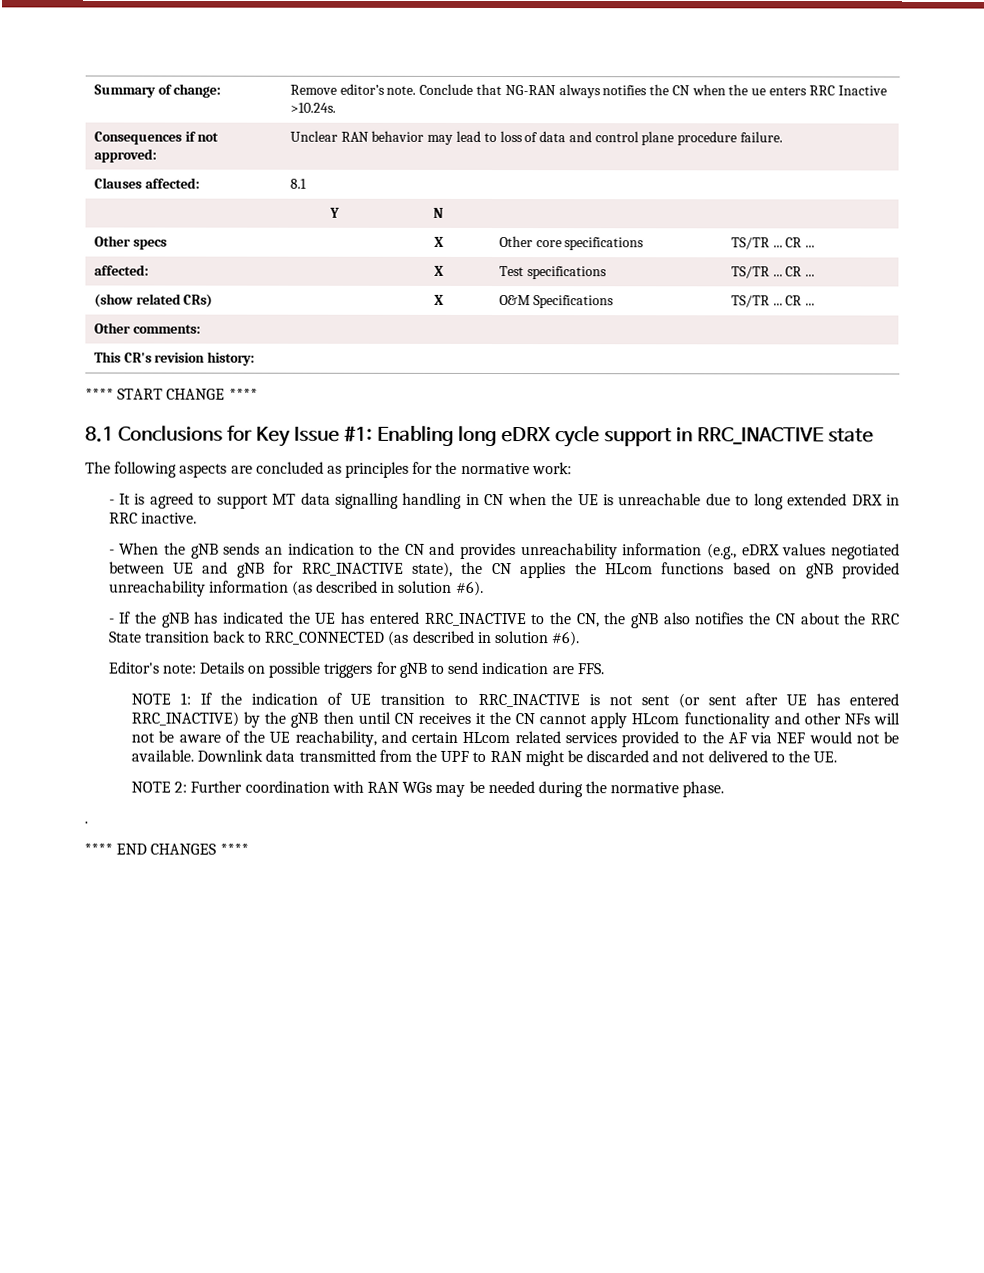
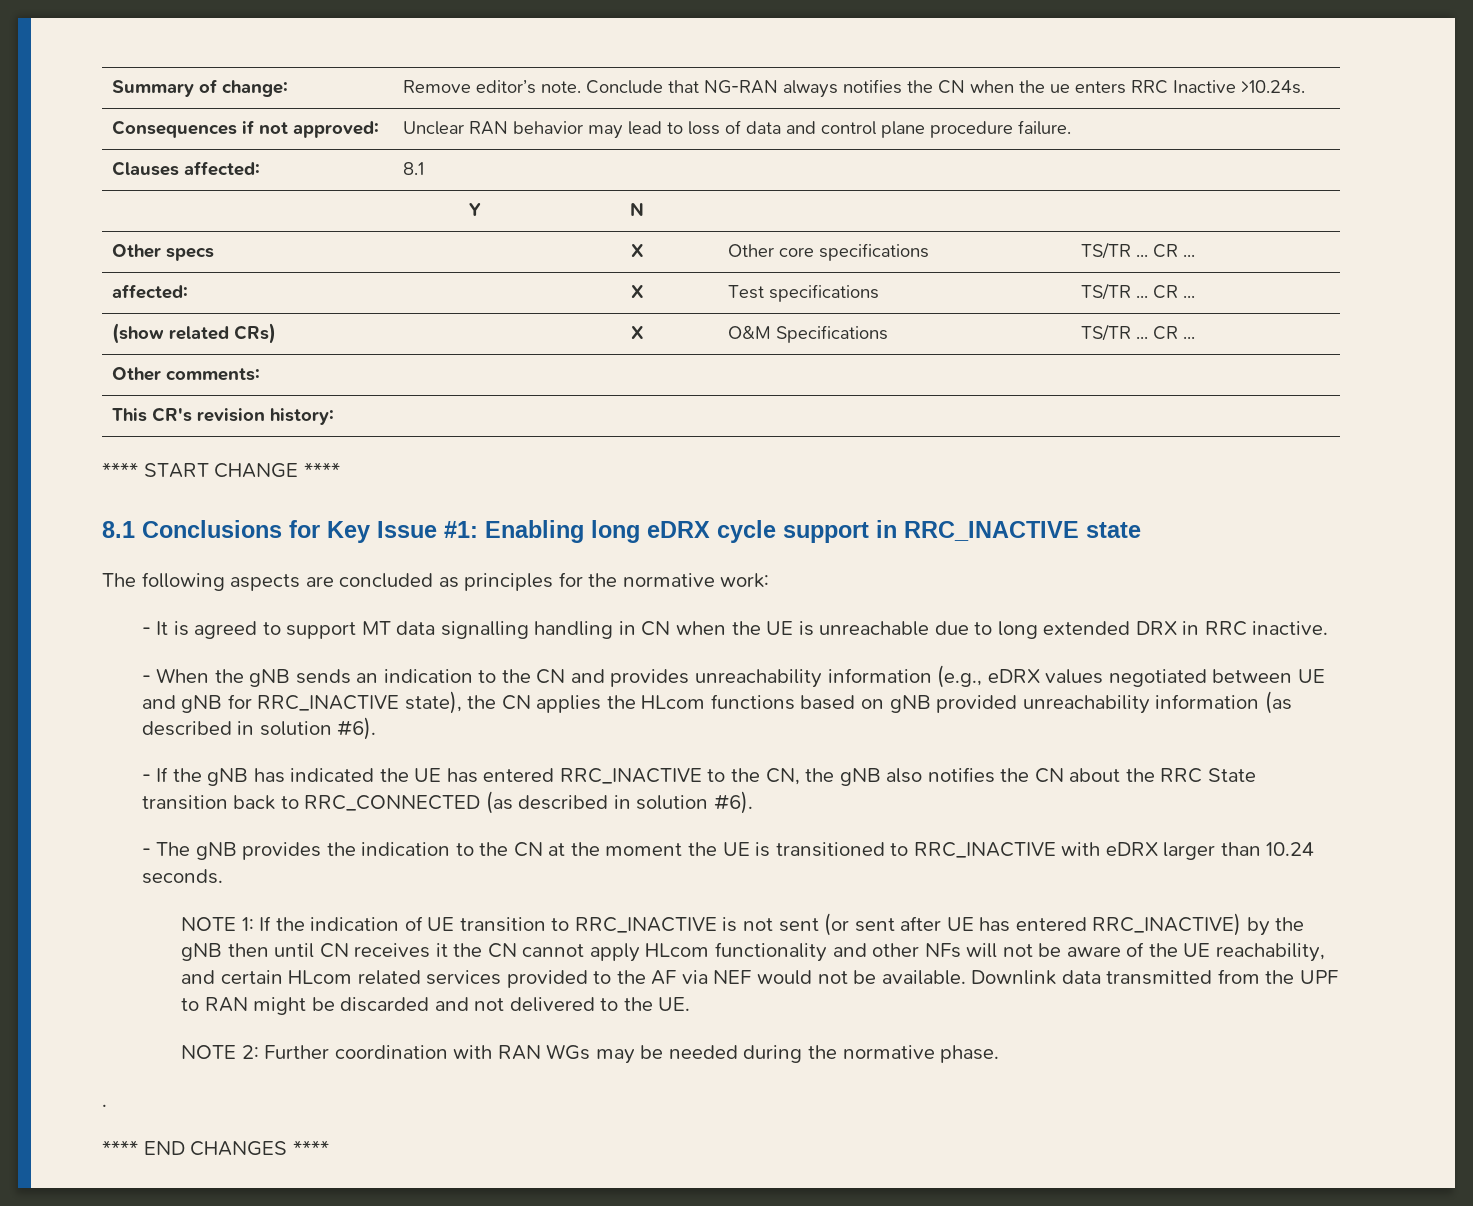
[107,661,604,678] Editor's note: Details on possible triggers for gNB to send indication are FFS. -> [141,842,1315,860] [141,869,223,884] - The gNB provides the indication to the CN at the moment the UE is transitioned to RRC_INACTIVE with eDRX larger than 10.24 seconds.

